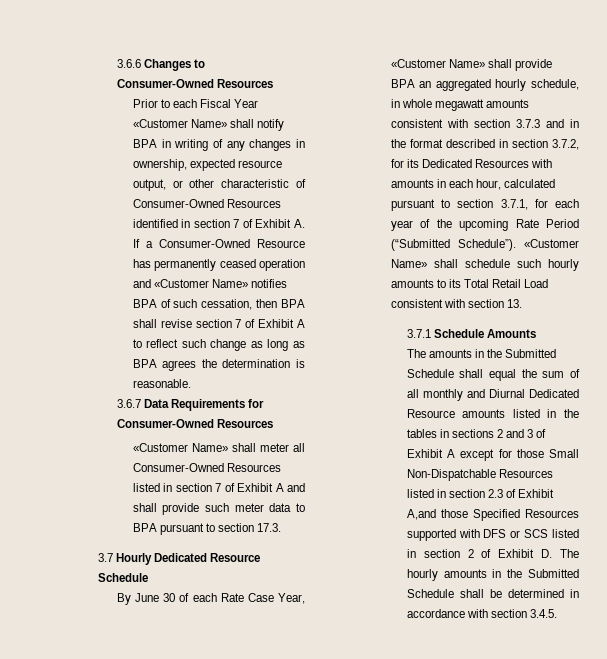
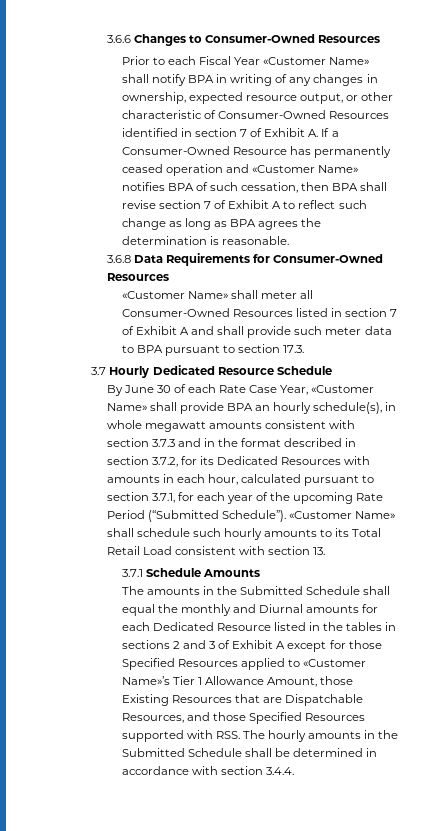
[116,399,141,408] 3.6.7 -> [106,255,131,263] 3.6.8
[435,79,579,91] aggregated hourly schedule, -> [273,402,383,414] hourly schedule(s),
[542,369,580,378] [406,389,579,401] [406,409,506,418] sum of all monthly and Diurnal Dedicated Resource amounts -> [180,604,379,616] [121,622,271,631] monthly and Diurnal amounts for each Dedicated Resource
[549,449,579,458] [406,469,553,481] [406,489,555,498] [406,509,436,520] Small Non-Dispatchable Resources listed in section 2.3 of Exhibit A,and -> [121,658,367,670] [121,676,354,687] [121,694,364,706] [121,712,210,723] Specified Resources applied to «Customer Name»’s Tier 1 Allowance Amount, those Existing Resources that are Dispatchable Resources, and
[483,529,579,538] [406,549,553,558] DFS or SCS listed in section 2 of Exhibit D. -> [215,731,240,739] RSS.
[530,609,558,618] 3.4.5. -> [265,767,294,775] 3.4.4.

